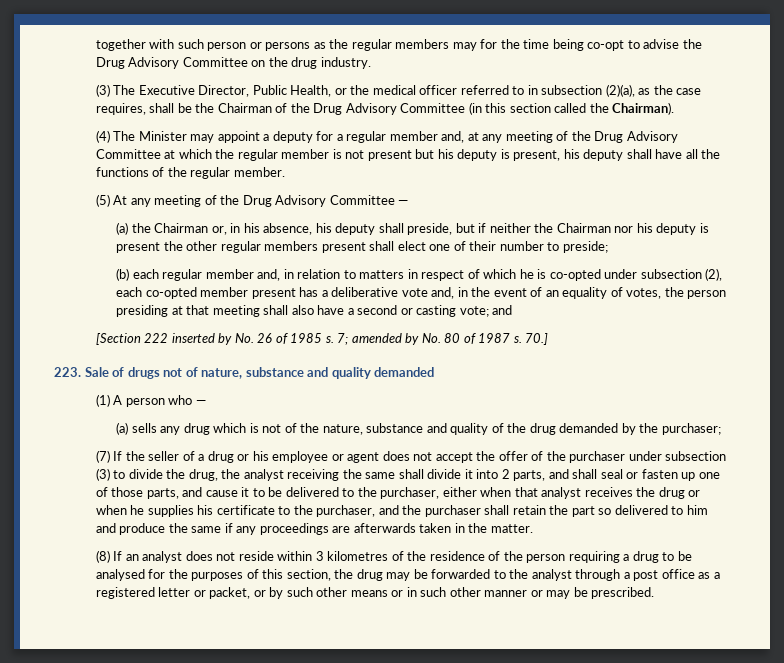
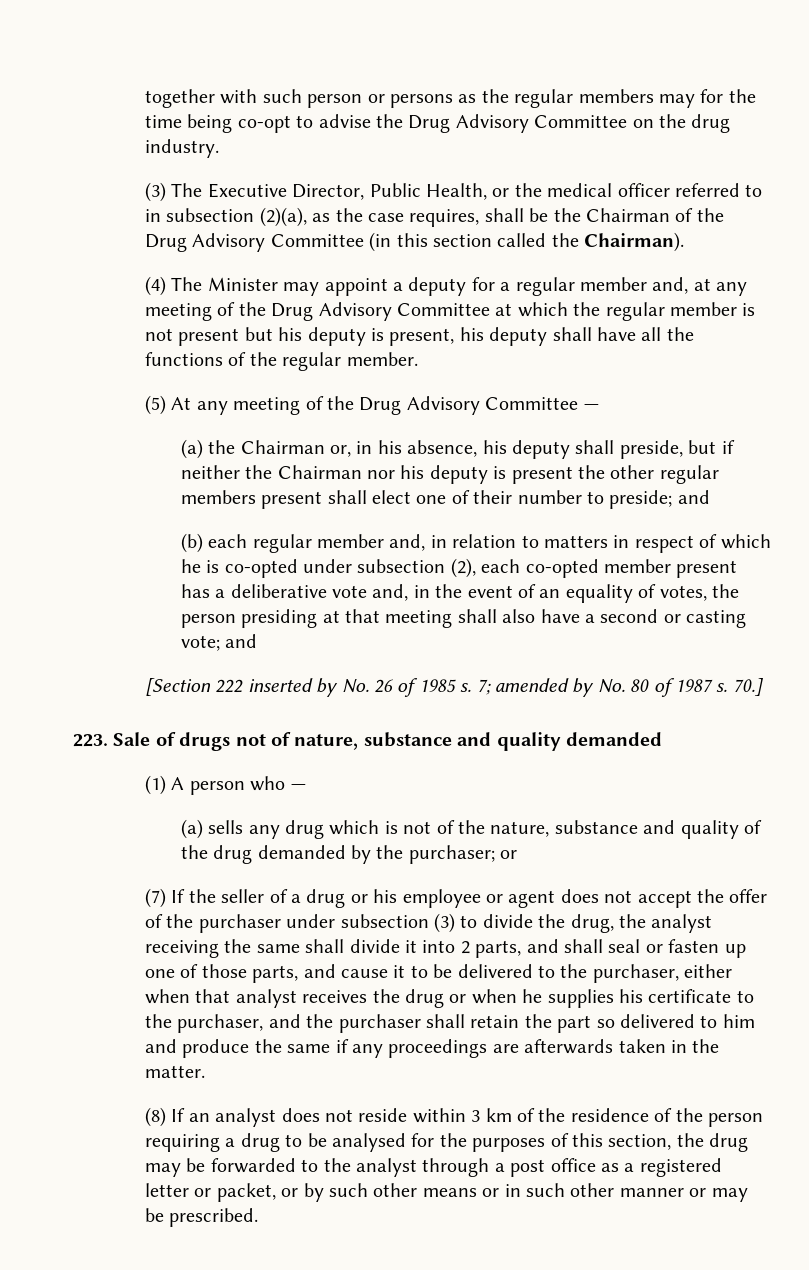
(608, 247) none -> [677,490,710,504] and
(721, 429) none -> [500,850,518,859] or
[327,551,389,561] kilometres -> [485,1108,512,1122] km

